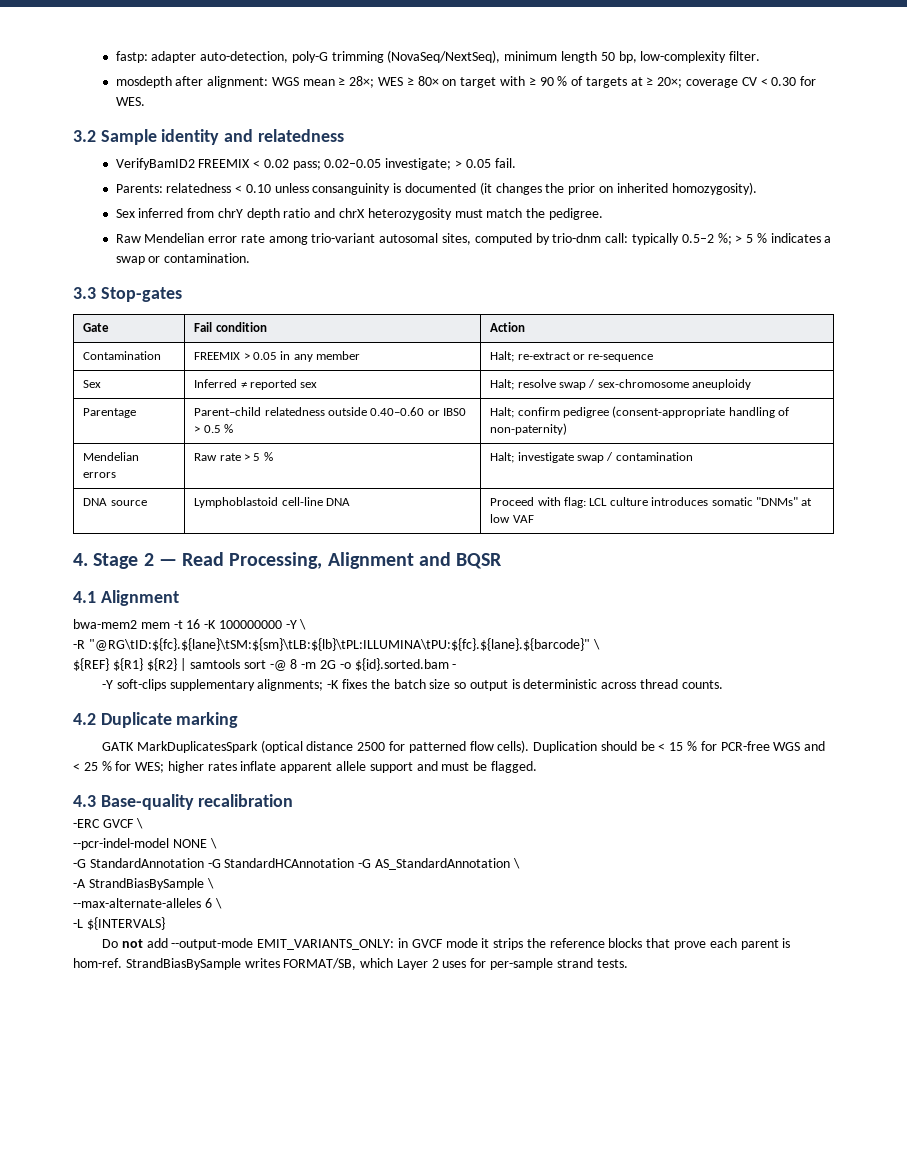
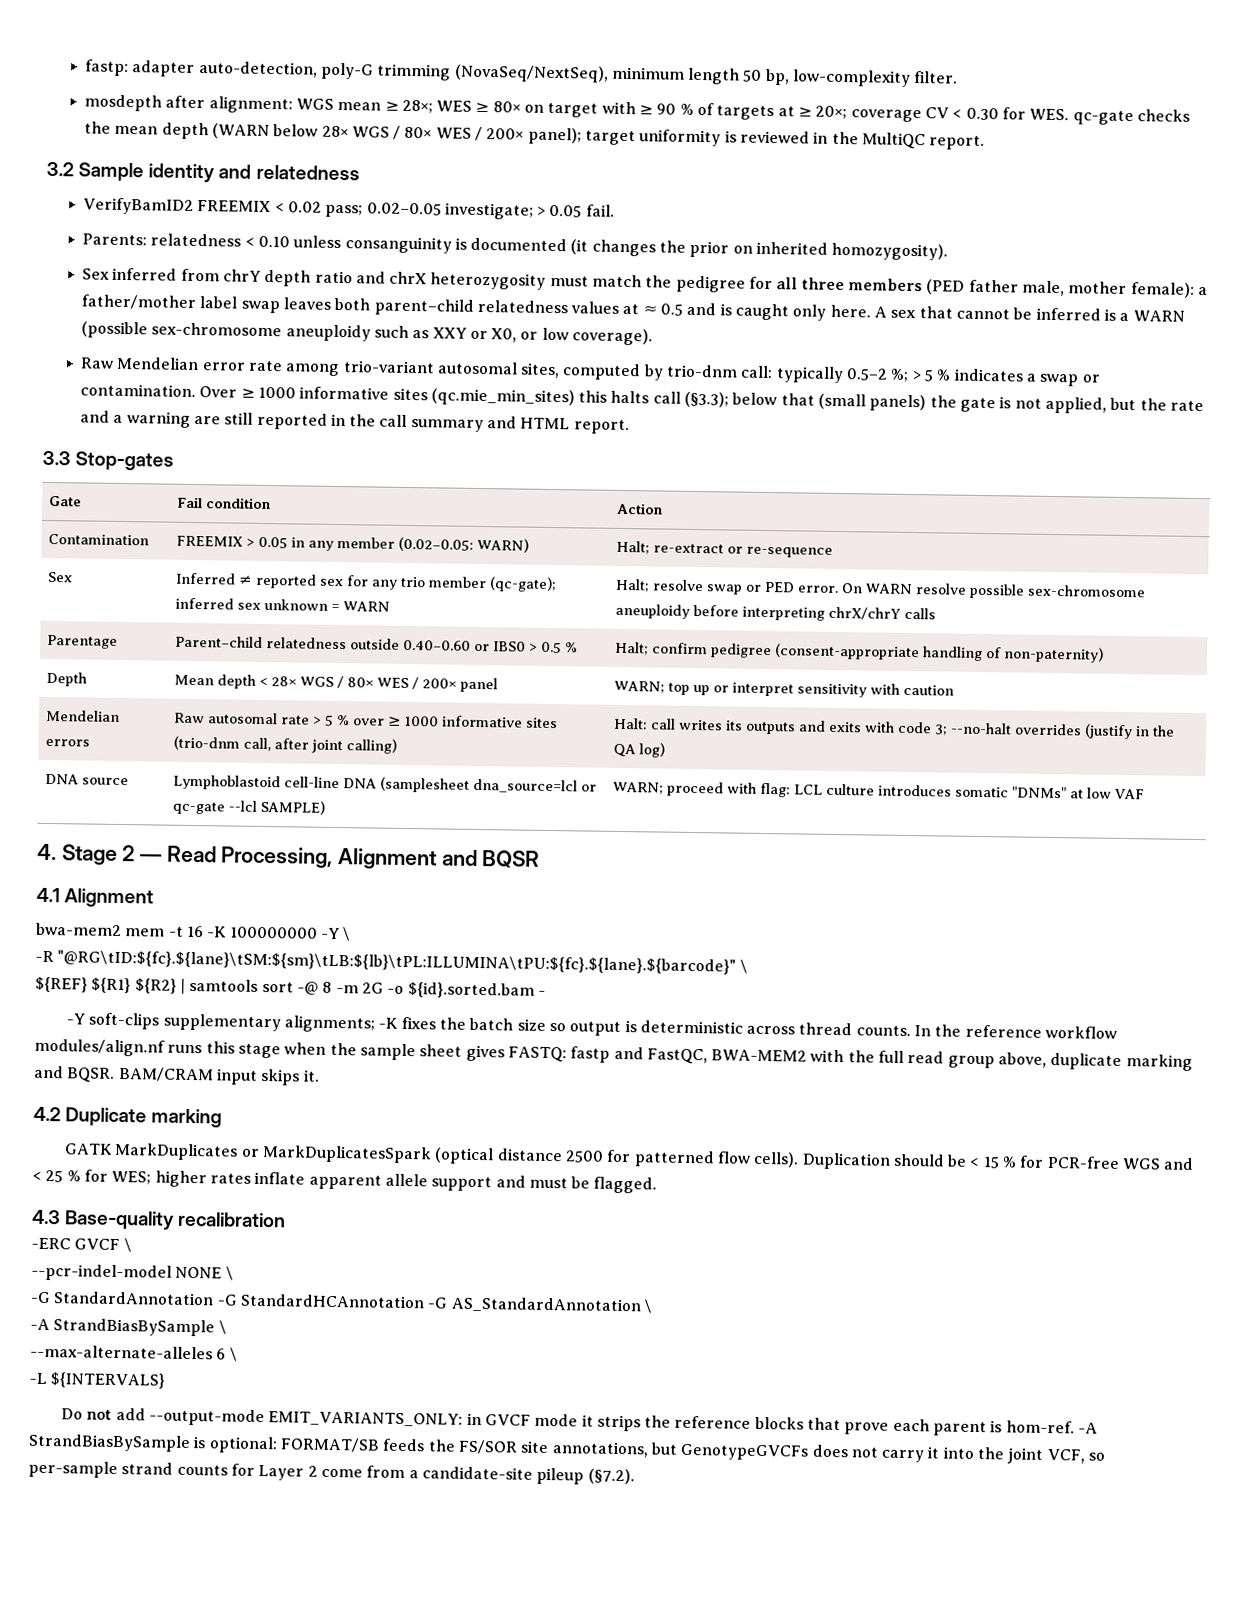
(145, 101) none -> [1072,109,1190,126] [83,121,986,151] qc-gate checks the mean depth (WARN below 28× WGS / 80× WES / 200× panel); target uniformity is reviewed in the MultiQC report.
[548,208,603,220] pedigree. -> [675,275,1208,298] [80,294,1185,322] [80,321,654,346] pedigree for all three members (PED father male, mother female): a father/mother label swap leaves both parent–child relatedness values at ≈ 0.5 and is caught only here. A sex that cannot be inferred is a WARN (possible sex-chromosome aneuploidy such as XXY or X0, or low coverage).
(251, 258) none -> [199,386,1204,414] [79,410,630,435] Over ≥ 1000 informative sites (qc.mie_min_sites) this halts call (§3.3); below that (small panels) the gate is not applied, but the rate and a warning are still reported in the call summary and HTML report.
(361, 355) none -> [398,536,530,553] (0.02–0.05: WARN)
[490,379,752,390] | Halt; resolve swap / sex-chromosome aneuploidy -> [346,575,558,593] [175,597,391,612] [615,578,1147,599] [615,603,937,621] for any trio member (qc-gate); inferred sex unknown = WARN | Halt; resolve swap or PED error. On WARN resolve possible sex-chromosome aneuploidy before interpreting chrX/chrY calls
(568, 429) none -> [46,671,88,687] [174,674,499,693] [614,680,955,698] // Depth | Mean depth < 28× WGS / 80× WES / 200× panel | WARN; top up or interpret sensitivity with caution
(218, 457) none -> [208,712,279,725] autosomal
[490,452,693,463] | Halt; investigate swap / contamination -> [353,715,559,729] [173,735,398,754] [613,717,1176,740] [613,742,666,758] over ≥ 1000 informative sites (trio-dnm call, after joint calling) | Halt: call writes its outputs and exits with code 3; --no-halt overrides (justify in the QA log)
[490,497,535,506] | Proceed -> [380,776,598,794] [172,799,326,815] [613,781,725,797] (samplesheet dna_source=lcl or qc-gate --lcl SAMPLE) | WARN; proceed
(723, 684) none -> [914,1024,1118,1039] [34,1038,1193,1071] [34,1065,320,1086] In the reference workflow modules/align.nf runs this stage when the sample sheet gives FASTQ: fastp and FastQC, BWA-MEM2 with the full read group above, duplicate marking and BQSR. BAM/CRAM input skips it.
(135, 746) none -> [114,1142,260,1161] MarkDuplicates or
[125,958,628,970] StrandBiasBySample writes FORMAT/SB, which Layer 2 uses for per-sample strand tests. -> [1078,1422,1099,1434] [28,1433,1106,1464] [28,1460,635,1485] -A StrandBiasBySample is optional: FORMAT/SB feeds the FS/SOR site annotations, but GenotypeGVCFs does not carry it into the joint VCF, so per-sample strand counts for Layer 2 come from a candidate-site pileup (§7.2).

